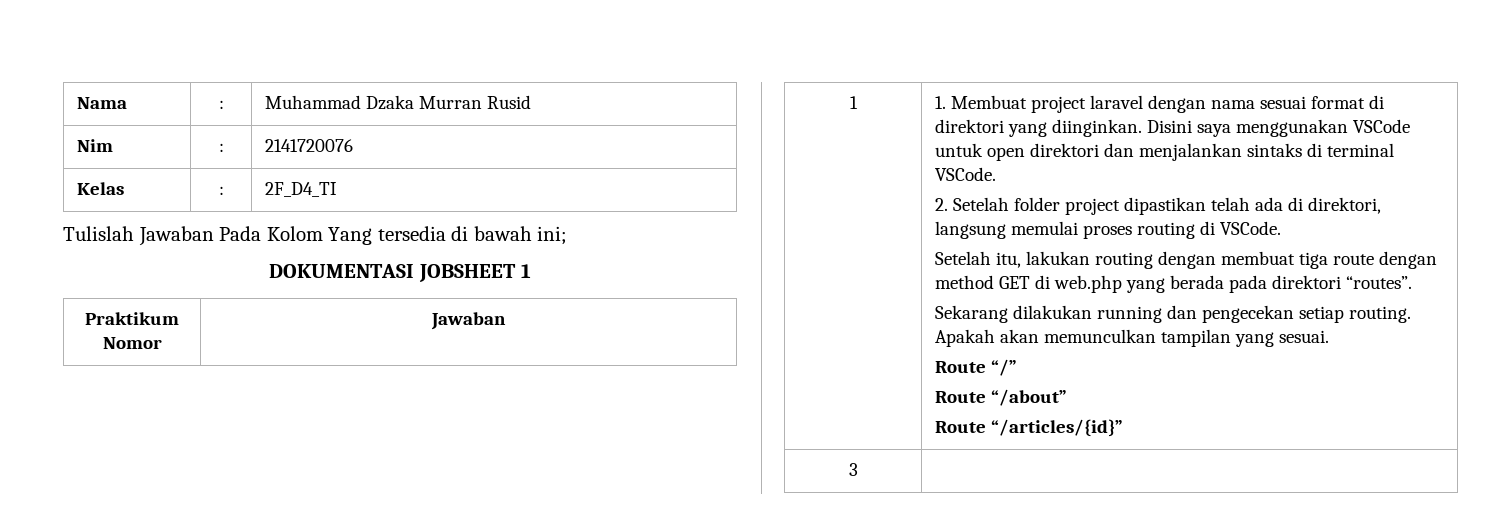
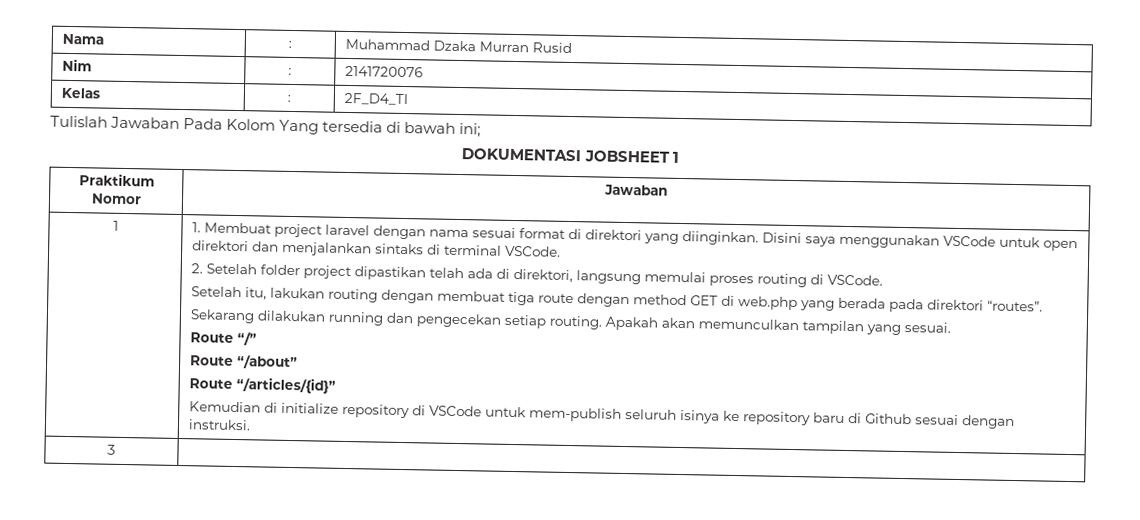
(1123, 428) none -> [189,401,1016,430] [188,419,252,431] // Kemudian di initialize repository di VSCode untuk mem-publish seluruh isinya ke repository baru di Github sesuai dengan instruksi.

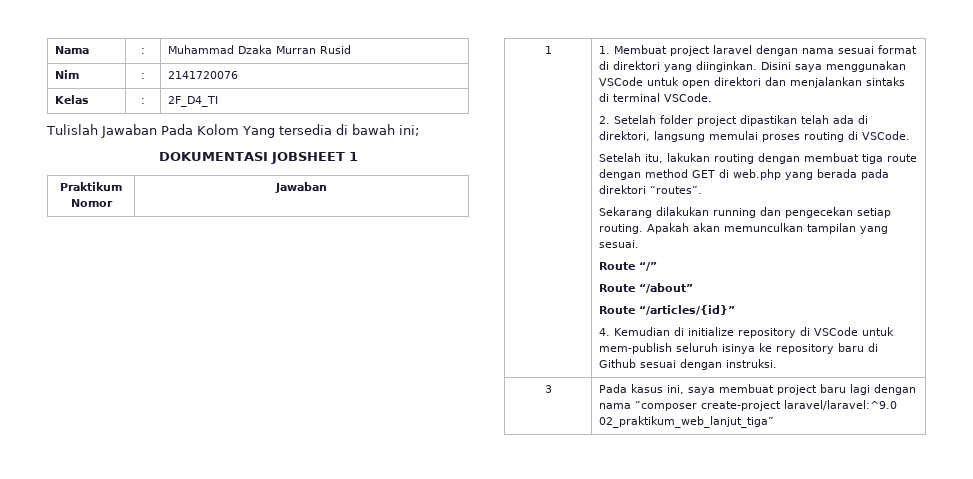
(337, 385) none -> [599,328,611,336] 4.
(116, 449) none -> [599,384,917,395] [599,400,898,411] [599,416,775,428] Pada kasus ini, saya membuat project baru lagi dengan nama “composer create-project laravel/laravel:^9.0 02_praktikum_web_lanjut_tiga”

